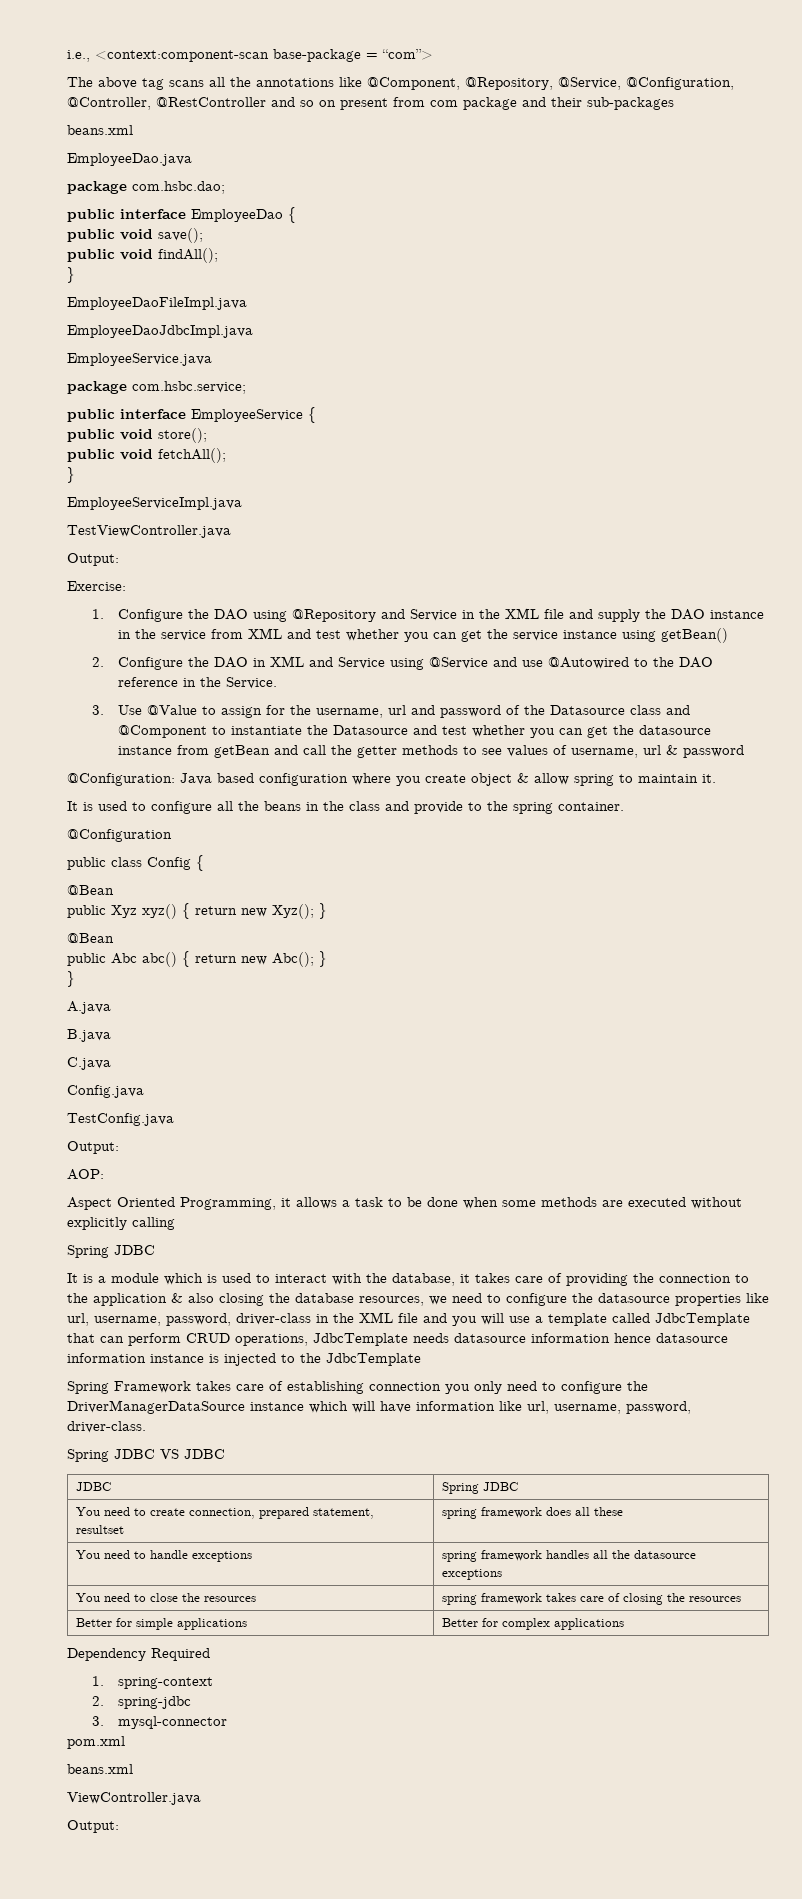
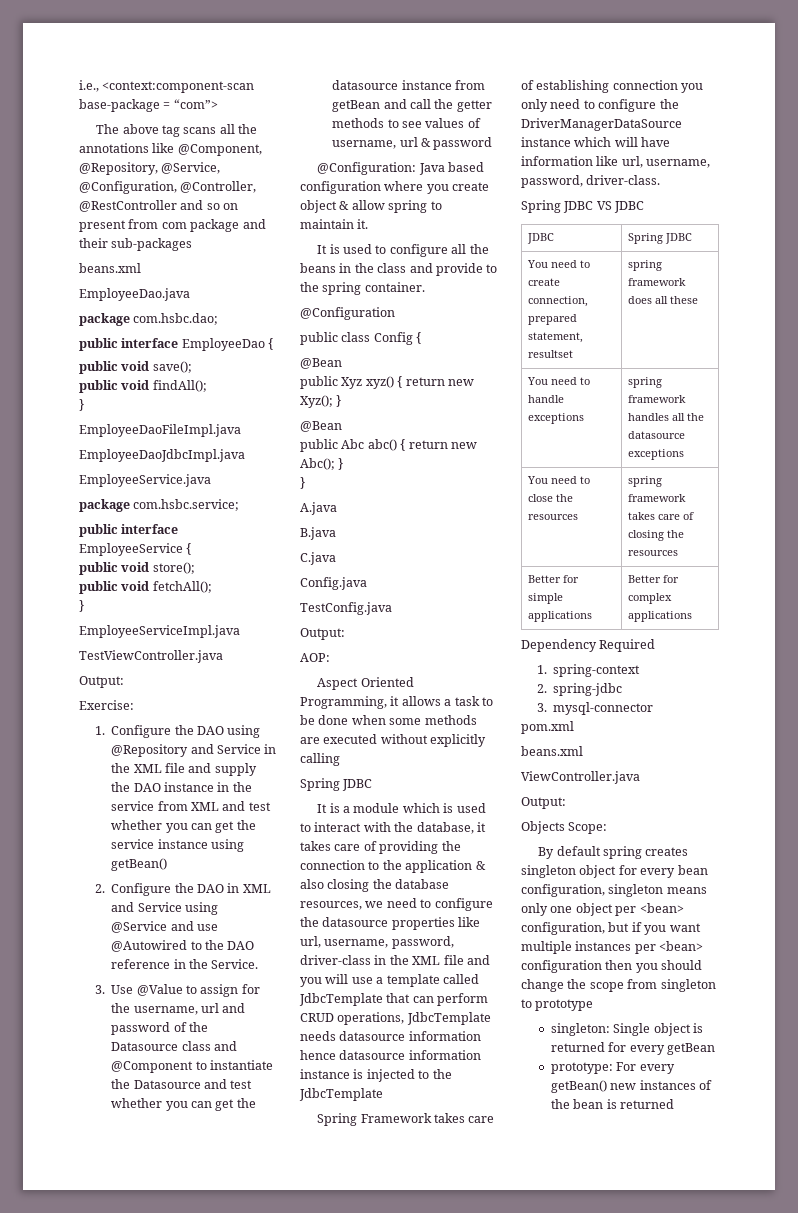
(119, 1826) none -> [521,821,608,834] [538,846,689,859] [521,865,708,878] [521,884,707,897] [521,903,684,916] [521,922,701,935] [521,941,704,954] [521,960,703,973] [521,979,716,992] [521,999,594,1011] [550,1023,703,1036] [550,1042,715,1055] [550,1062,675,1074] [550,1080,712,1093] [550,1099,674,1109] // Objects Scope: // By default spring creates singleton object for every bean configuration, singleton means only one object per <bean> configuration, but if you want multiple instances per <bean> configuration then you should change the scope from singleton to prototype // singleton: Single object is returned for every getBean // prototype: For every getBean() new instances of the bean is returned

